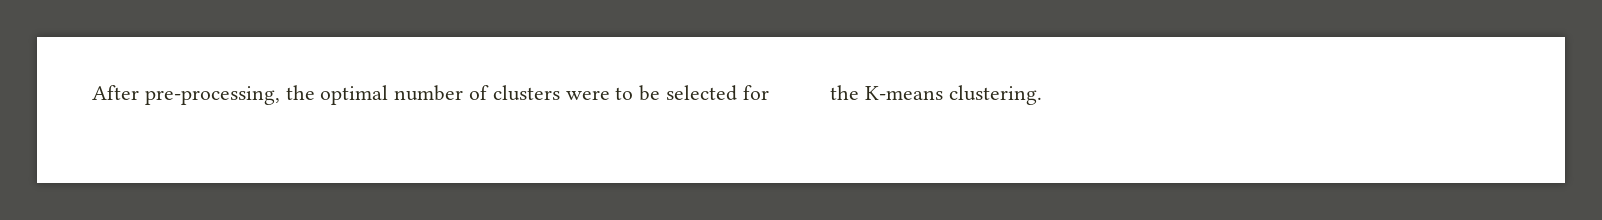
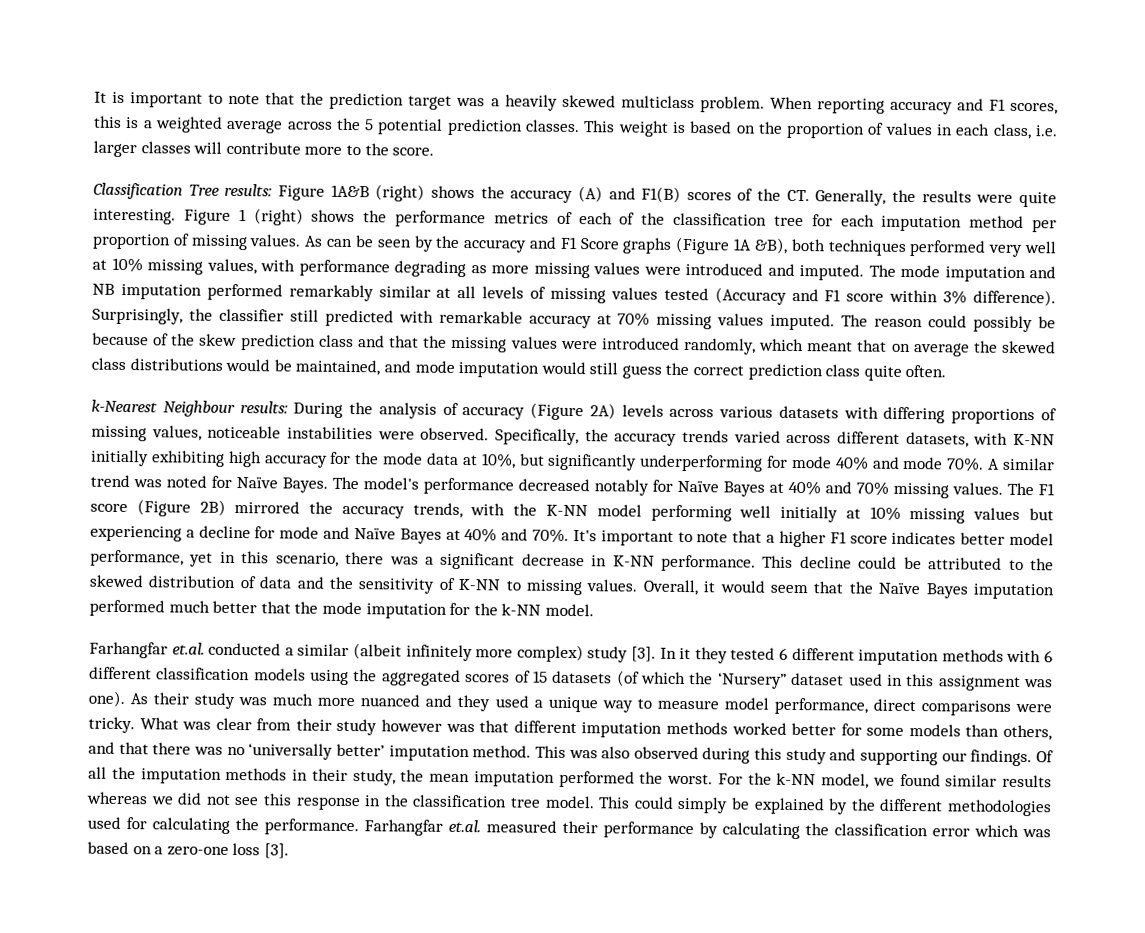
[92,85,1042,105] After pre-processing, the optimal number of clusters were to be selected for the K-means clustering. -> [94,91,1058,115] [93,115,1059,140] [93,140,435,158] [93,182,1057,208] [93,208,1058,233] [92,233,1058,258] [92,257,1056,283] [92,283,1057,307] [92,307,1056,333] [92,332,1056,357] [91,357,947,381] [91,399,1057,425] [91,425,1055,448] [90,449,1056,472] [90,474,1055,499] [90,499,1055,524] [90,525,1055,548] [90,549,1055,572] [89,574,1054,600] [89,599,594,619] [89,641,1054,666] [89,666,1053,691] [88,690,1052,716] [88,716,1052,741] [88,741,1054,767] [88,766,1052,789] [86,791,1053,817] [87,816,1051,840] [87,841,289,859] It is important to note that the prediction target was a heavily skewed multiclass problem. When reporting accuracy and F1 scores, this is a weighted average across the 5 potential prediction classes. This weight is based on the proportion of values in each class, i.e. larger classes will contribute more to the score. // Classification Tree results: Figure 1A&B (right) shows the accuracy (A) and F1(B) scores of the CT. Generally, the results were quite interesting. Figure 1 (right) shows the performance metrics of each of the classification tree for each imputation method per proportion of missing values. As can be seen by the accuracy and F1 Score graphs (Figure 1A &B), both techniques performed very well at 10% missing values, with performance degrading as more missing values were introduced and imputed. The mode imputation and NB imputation performed remarkably similar at all levels of missing values tested (Accuracy and F1 score within 3% difference). Surprisingly, the classifier still predicted with remarkable accuracy at 70% missing values imputed. The reason could possibly be because of the skew prediction class and that the missing values were introduced randomly, which meant that on average the skewed class distributions would be maintained, and mode imputation would still guess the correct prediction class quite often. // k-Nearest Neighbour results: During the analysis of accuracy (Figure 2A) levels across various datasets with differing proportions of missing values, noticeable instabilities were observed. Specifically, the accuracy trends varied across different datasets, with K-NN initially exhibiting high accuracy for the mode data at 10%, but significantly underperforming for mode 40% and mode 70%. A similar trend was noted for Naïve Bayes. The model's performance decreased notably for Naïve Bayes at 40% and 70% missing values. The F1 score (Figure 2B) mirrored the accuracy trends, with the K-NN model performing well initially at 10% missing values but experiencing a decline for mode and Naïve Bayes at 40% and 70%. It's important to note that a higher F1 score indicates better model performance, yet in this scenario, there was a significant decrease in K-NN performance. This decline could be attributed to the skewed distribution of data and the sensitivity of K-NN to missing values. Overall, it would seem that the Naïve Bayes imputation performed much better that the mode imputation for the k-NN model. // Farhangfar et.al. conducted a similar (albeit infinitely more complex) study [3]. In it they tested 6 different imputation methods with 6 different classification models using the aggregated scores of 15 datasets (of which the ‘Nursery” dataset used in this assignment was one). As their study was much more nuanced and they used a unique way to measure model performance, direct comparisons were tricky. What was clear from their study however was that different imputation methods worked better for some models than others, and that there was no ‘universally better’ imputation method. This was also observed during this study and supporting our findings. Of all the imputation methods in their study, the mean imputation performed the worst. For the k-NN model, we found similar results whereas we did not see this response in the classification tree model. This could simply be explained by the different methodologies used for calculating the performance. Farhangfar et.al. measured their performance by calculating the classification error which was based on a zero-one loss [3].

